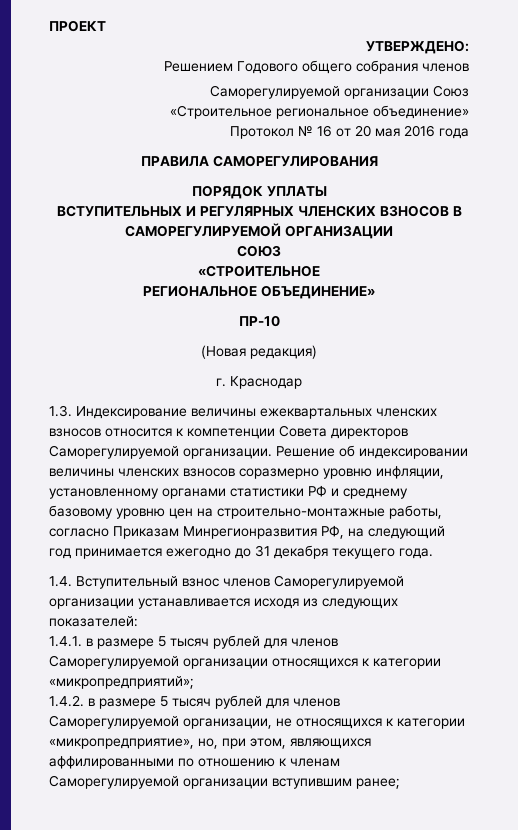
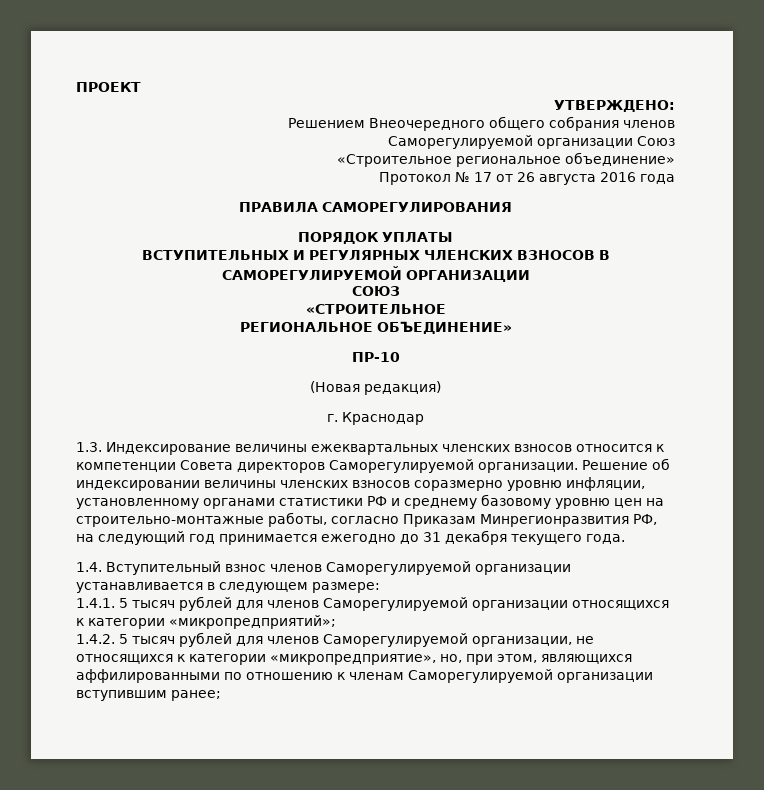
[237,61,298,74] Годового -> [369,118,485,131] Внеочередного
[317,125,400,137] 16 от 20 мая -> [474,172,596,185] 17 от 26 августа
[254,598,398,609] [49,616,138,627] исходя из следующих показателей: -> [207,582,380,593] в следующем размере:
[86,638,154,649] в размере -> (115, 603) none
[88,698,156,709] в размере -> (115, 639) none

